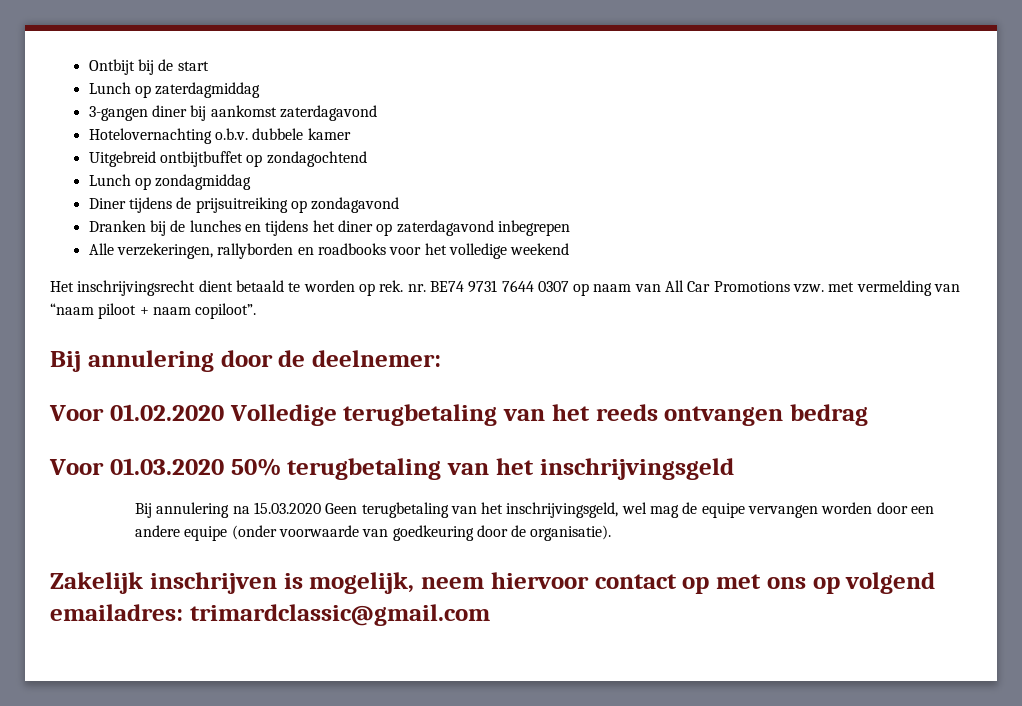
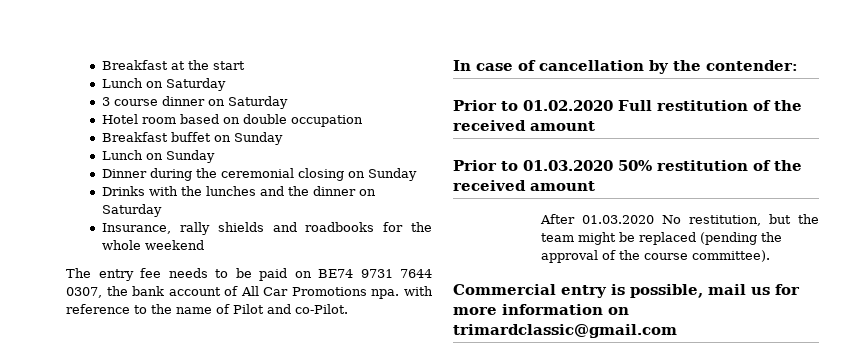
[88,59,174,75] Ontbijt bij de -> [102,60,210,70] Breakfast at the
[135,82,261,98] [88,105,378,121] [88,128,351,144] [88,151,367,167] [88,174,252,190] [88,197,400,213] [88,220,571,236] [88,243,570,259] [50,280,961,296] [50,303,257,319] [50,350,441,372] [49,404,868,426] [49,458,734,480] [134,502,935,518] [134,525,612,541] [50,572,936,594] [50,604,183,621] op zaterdagmiddag // 3-gangen diner bij aankomst zaterdagavond // Hotelovernachting o.b.v. dubbele kamer // Uitgebreid ontbijtbuffet op zondagochtend // Lunch op zondagmiddag // Diner tijdens de prijsuitreiking op zondagavond // Dranken bij de lunches en tijdens het diner op zaterdagavond inbegrepen // Alle verzekeringen, rallyborden en roadbooks voor het volledige weekend // Het inschrijvingsrecht dient betaald te worden op rek. nr. BE74 9731 7644 0307 op naam van All Car Promotions vzw. met vermelding van “naam piloot + naam copiloot”. // Bij annulering door de deelnemer: // Voor 01.02.2020 Volledige terugbetaling van het reeds ontvangen bedrag // Voor 01.03.2020 50% terugbetaling van het inschrijvingsgeld // Bij annulering na 15.03.2020 Geen terugbetaling van het inschrijvingsgeld, wel mag de equipe vervangen worden door een andere equipe (onder voorwaarde van goedkeuring door de organisatie). // Zakelijk inschrijven is mogelijk, neem hiervoor contact op met ons op volgend emailadres: -> [146,78,227,91] [102,96,289,109] [102,114,364,127] [102,132,284,145] [102,150,216,163] [102,168,418,181] [102,186,377,196] [102,204,163,217] [102,222,432,235] [102,240,205,250] [66,268,432,281] [66,286,433,299] [66,304,348,314] [453,60,798,74] [453,100,802,111] [453,120,595,131] [453,160,802,171] [453,180,595,191] [539,214,819,226] [540,232,782,245] [540,250,770,263] [453,284,800,298] [453,304,629,315] on Saturday // 3 course dinner on Saturday // Hotel room based on double occupation // Breakfast buffet on Sunday // Lunch on Sunday // Dinner during the ceremonial closing on Sunday // Drinks with the lunches and the dinner on Saturday // Insurance, rally shields and roadbooks for the whole weekend // The entry fee needs to be paid on BE74 9731 7644 0307, the bank account of All Car Promotions npa. with reference to the name of Pilot and co-Pilot. // In case of cancellation by the contender: // Prior to 01.02.2020 Full restitution of the received amount // Prior to 01.03.2020 50% restitution of the received amount // After 01.03.2020 No restitution, but the team might be replaced (pending the approval of the course committee). // Commercial entry is possible, mail us for more information on

